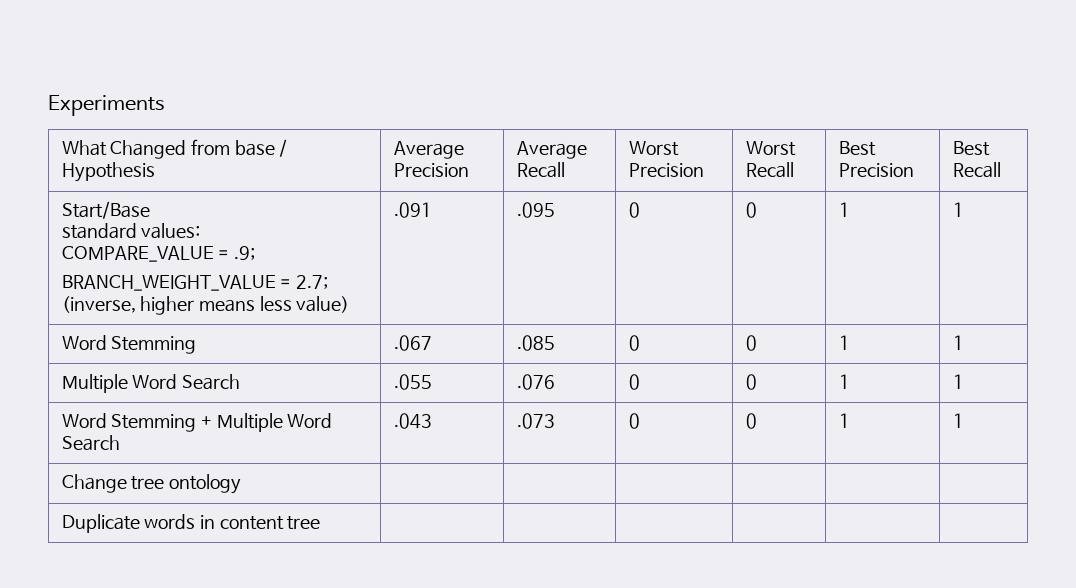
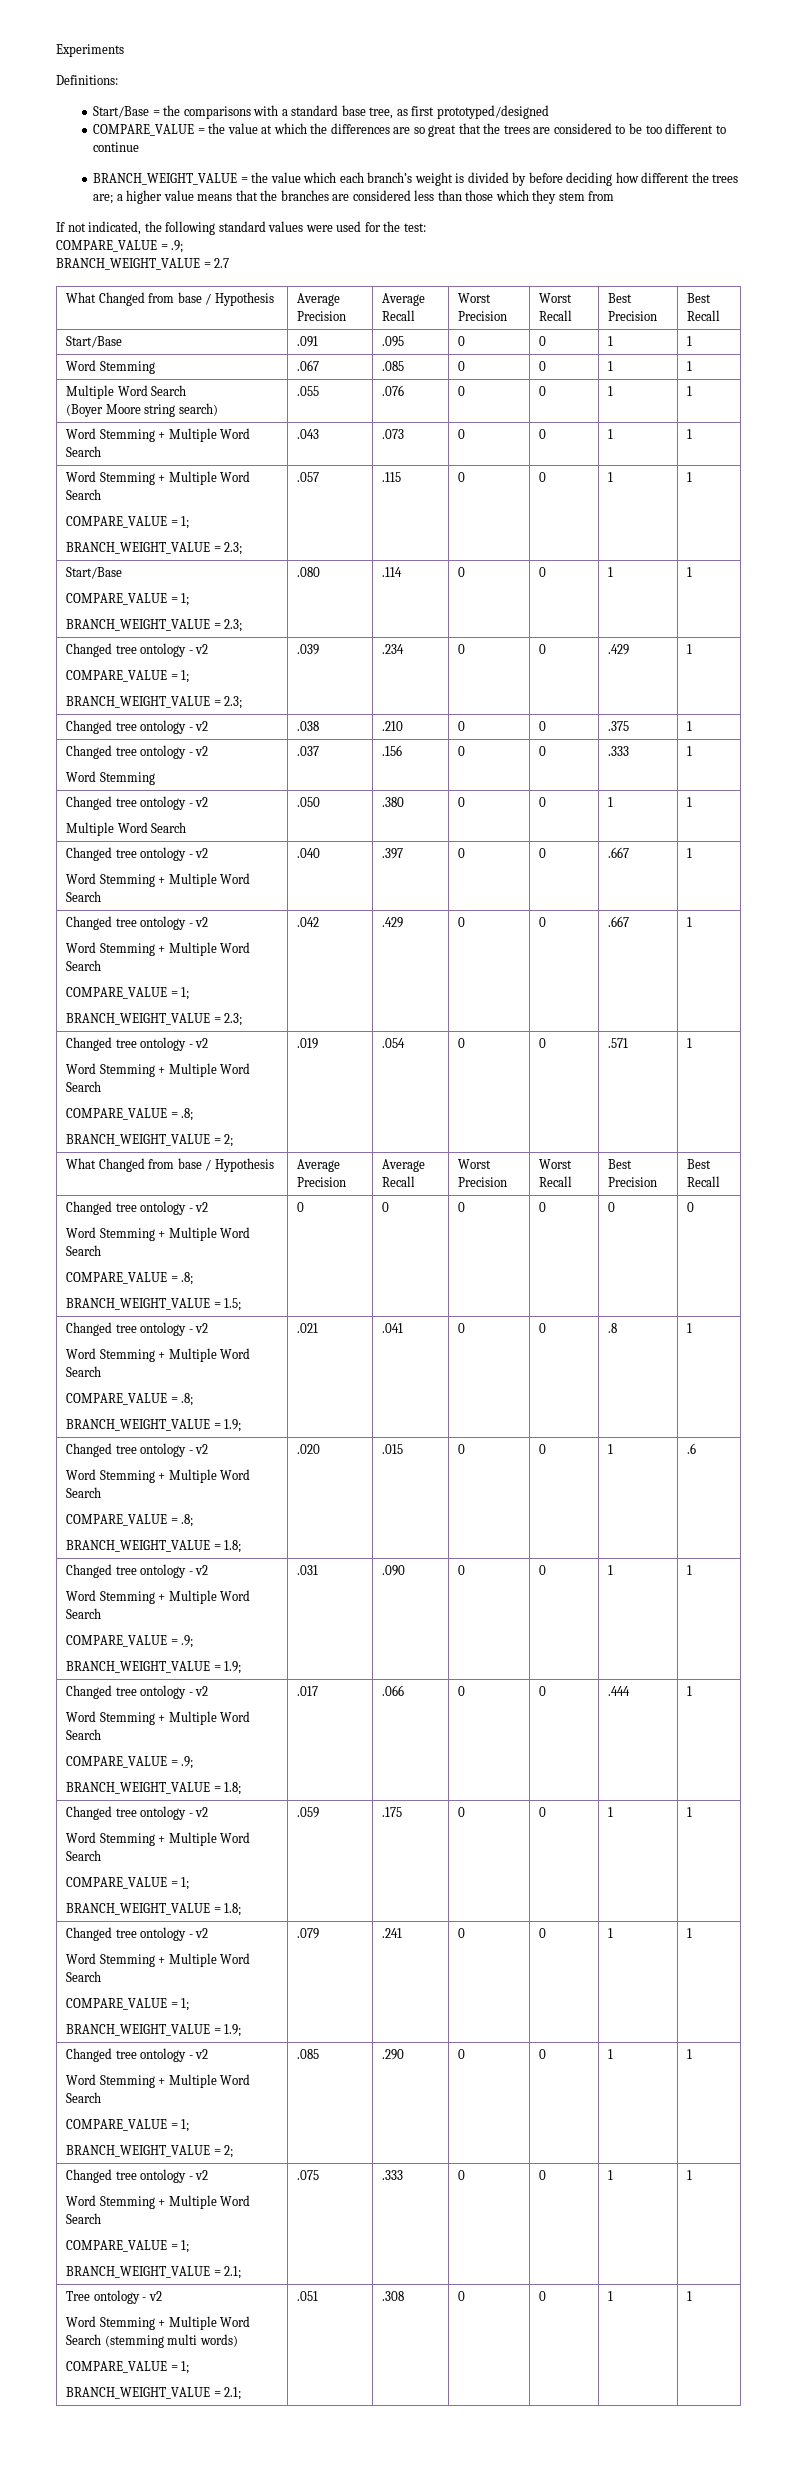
(165, 105) none -> [56,75,118,85] [93,105,549,119] [93,123,726,137] [93,142,140,152] [93,172,739,186] [93,190,615,204] [56,221,426,235] [56,240,184,253] [56,258,230,270] // Definitions: // Start/Base = the comparisons with a standard base tree, as first prototyped/designed // COMPARE_VALUE = the value at which the differences are so great that the trees are considered to be too different to continue // BRANCH_WEIGHT_VALUE = the value which each branch’s weight is divided by before deciding how different the trees are; a higher value means that the branches are considered less than those which they stem from // If not indicated, the following standard values were used for the test: // COMPARE_VALUE = .9; // BRANCH_WEIGHT_VALUE = 2.7
[61,223,201,239] [61,246,256,262] [61,275,329,291] [61,296,350,315] // standard values: // COMPARE_VALUE = .9; // BRANCH_WEIGHT_VALUE = 2.7; (inverse, higher means less value) -> (123, 342) none
(241, 382) none -> [66,403,218,417] // (Boyer Moore string search)
[61,474,242,494] [61,514,321,533] Change tree ontology | | | | | | // Duplicate words in content tree | | | | | | -> [66,471,251,485] [66,489,102,500] [66,516,190,529] [66,542,243,555] [297,472,320,482] [382,472,402,482] [458,472,466,482] [539,472,547,482] [608,472,614,482] [687,472,693,482] [66,567,123,579] [66,593,190,606] [66,619,243,632] [297,567,321,577] [382,567,403,577] [458,567,466,577] [539,567,547,577] [608,567,614,577] [687,567,693,577] [66,643,209,657] [66,670,190,683] [66,696,243,709] [297,644,320,655] [382,644,405,654] [458,644,466,654] [539,644,547,654] [608,644,630,655] [687,644,693,654] [66,720,209,734] [297,721,320,731] [382,721,404,731] [458,721,466,731] [539,721,547,731] [608,721,630,731] [687,721,693,731] [66,745,209,759] [66,771,155,785] [297,746,320,756] [382,745,403,756] [458,746,466,756] [539,746,547,756] [608,746,630,756] [687,746,693,756] [66,796,209,810] [66,822,187,836] [297,797,321,807] [382,797,405,807] [458,797,466,807] [539,797,547,807] [608,797,614,807] [687,797,693,807] [66,847,209,861] [66,873,251,887] [66,891,102,902] [297,848,321,858] [382,848,404,859] [458,848,466,858] [539,848,547,858] [608,847,630,858] [687,848,693,858] [66,916,209,930] [66,942,251,956] [66,960,102,971] [66,987,190,1000] [66,1013,243,1026] [297,917,320,927] [382,917,404,928] [458,917,466,927] [539,917,547,927] [608,916,630,927] [687,917,693,927] [66,1037,209,1051] [66,1063,251,1077] [66,1081,102,1092] [66,1108,194,1121] [66,1134,234,1147] [297,1038,319,1049] [382,1038,406,1048] [458,1038,466,1048] [539,1038,547,1048] [608,1038,629,1048] [687,1038,693,1048] [66,1158,274,1172] [297,1159,341,1172] [297,1177,347,1187] [382,1159,426,1172] [382,1176,416,1187] [458,1159,492,1169] [458,1177,508,1187] [539,1159,573,1169] [539,1176,573,1187] [608,1159,633,1169] [608,1177,658,1187] [687,1159,712,1169] [687,1176,721,1187] [66,1201,209,1215] [66,1227,251,1241] [66,1245,102,1256] [66,1272,194,1285] [66,1298,242,1311] [297,1202,305,1212] [382,1202,390,1212] [458,1202,466,1212] [539,1202,547,1212] [608,1202,616,1212] [687,1202,695,1212] [66,1322,209,1336] [66,1348,251,1362] [66,1366,102,1377] [66,1393,194,1406] [66,1419,242,1432] [297,1323,319,1333] [382,1323,404,1333] [458,1323,466,1333] [539,1323,547,1333] [608,1323,618,1333] [687,1323,693,1333] [66,1443,209,1457] [66,1469,251,1483] [66,1487,102,1498] [66,1514,194,1527] [66,1540,242,1553] [297,1444,321,1454] [382,1444,404,1454] [458,1444,466,1454] [539,1444,547,1454] [608,1444,614,1454] [687,1443,697,1454] [66,1564,209,1578] [66,1590,251,1604] [66,1608,102,1619] [66,1635,194,1648] [66,1661,242,1674] [297,1565,319,1575] [382,1565,406,1576] [458,1565,466,1575] [539,1565,547,1575] [608,1565,614,1575] [687,1565,693,1575] [66,1685,209,1699] [66,1711,251,1725] [66,1729,102,1740] [66,1756,194,1769] [66,1782,242,1795] [297,1686,319,1696] [382,1685,405,1696] [458,1686,466,1696] [539,1686,547,1696] [608,1686,631,1696] [687,1686,693,1696] [66,1806,209,1820] [66,1832,251,1846] [66,1850,102,1861] [66,1877,190,1890] [66,1903,242,1916] [297,1807,320,1818] [382,1807,403,1817] [458,1807,466,1817] [539,1807,547,1817] [608,1807,614,1817] [687,1807,693,1817] [66,1927,209,1941] [66,1953,251,1967] [66,1971,102,1982] [66,1998,190,2011] [66,2024,242,2037] [297,1928,320,1939] [382,1928,403,1938] [458,1928,466,1938] [539,1928,547,1938] [608,1928,614,1938] [687,1928,693,1938] [66,2048,209,2062] [66,2074,251,2088] [66,2092,102,2103] [66,2119,190,2132] [66,2145,234,2158] [297,2049,320,2059] [382,2049,405,2060] [458,2049,466,2059] [539,2049,547,2059] [608,2049,614,2059] [687,2049,693,2059] [66,2169,209,2183] [66,2195,251,2209] [66,2213,102,2224] [66,2240,190,2253] [66,2266,242,2279] [297,2170,320,2180] [382,2170,404,2180] [458,2170,466,2180] [539,2170,547,2180] [608,2170,614,2180] [687,2170,693,2180] [66,2290,162,2304] [66,2316,251,2330] [66,2334,238,2348] [66,2361,190,2374] [66,2387,242,2400] [297,2291,319,2301] [382,2291,405,2301] [458,2291,466,2301] [539,2291,547,2301] [608,2291,614,2301] [687,2291,693,2301] Word Stemming + Multiple Word Search // COMPARE_VALUE = 1; // BRANCH_WEIGHT_VALUE = 2.3; | .057 | .115 | 0 | 0 | 1 | 1 // Start/Base // COMPARE_VALUE = 1; // BRANCH_WEIGHT_VALUE = 2.3; | .080 | .114 | 0 | 0 | 1 | 1 // Changed tree ontology - v2 // COMPARE_VALUE = 1; // BRANCH_WEIGHT_VALUE = 2.3; | .039 | .234 | 0 | 0 | .429 | 1 // Changed tree ontology - v2 | .038 | .210 | 0 | 0 | .375 | 1 // Changed tree ontology - v2 // Word Stemming | .037 | .156 | 0 | 0 | .333 | 1 // Changed tree ontology - v2 // Multiple Word Search | .050 | .380 | 0 | 0 | 1 | 1 // Changed tree ontology - v2 // Word Stemming + Multiple Word Search | .040 | .397 | 0 | 0 | .667 | 1 // Changed tree ontology - v2 // Word Stemming + Multiple Word Search // COMPARE_VALUE = 1; // BRANCH_WEIGHT_VALUE = 2.3; | .042 | .429 | 0 | 0 | .667 | 1 // Changed tree ontology - v2 // Word Stemming + Multiple Word Search // COMPARE_VALUE = .8; // BRANCH_WEIGHT_VALUE = 2; | .019 | .054 | 0 | 0 | .571 | 1 // What Changed from base / Hypothesis | Average Precision | Average Recall | Worst Precision | Worst Recall | Best Precision | Best Recall // Changed tree ontology - v2 // Word Stemming + Multiple Word Search // COMPARE_VALUE = .8; // BRANCH_WEIGHT_VALUE = 1.5; | 0 | 0 | 0 | 0 | 0 | 0 // Changed tree ontology - v2 // Word Stemming + Multiple Word Search // COMPARE_VALUE = .8; // BRANCH_WEIGHT_VALUE = 1.9; | .021 | .041 | 0 | 0 | .8 | 1 // Changed tree ontology - v2 // Word Stemming + Multiple Word Search // COMPARE_VALUE = .8; // BRANCH_WEIGHT_VALUE = 1.8; | .020 | .015 | 0 | 0 | 1 | .6 // Changed tree ontology - v2 // Word Stemming + Multiple Word Search // COMPARE_VALUE = .9; // BRANCH_WEIGHT_VALUE = 1.9; | .031 | .090 | 0 | 0 | 1 | 1 // Changed tree ontology - v2 // Word Stemming + Multiple Word Search // COMPARE_VALUE = .9; // BRANCH_WEIGHT_VALUE = 1.8; | .017 | .066 | 0 | 0 | .444 | 1 // Changed tree ontology - v2 // Word Stemming + Multiple Word Search // COMPARE_VALUE = 1; // BRANCH_WEIGHT_VALUE = 1.8; | .059 | .175 | 0 | 0 | 1 | 1 // Changed tree ontology - v2 // Word Stemming + Multiple Word Search // COMPARE_VALUE = 1; // BRANCH_WEIGHT_VALUE = 1.9; | .079 | .241 | 0 | 0 | 1 | 1 // Changed tree ontology - v2 // Word Stemming + Multiple Word Search // COMPARE_VALUE = 1; // BRANCH_WEIGHT_VALUE = 2; | .085 | .290 | 0 | 0 | 1 | 1 // Changed tree ontology - v2 // Word Stemming + Multiple Word Search // COMPARE_VALUE = 1; // BRANCH_WEIGHT_VALUE = 2.1; | .075 | .333 | 0 | 0 | 1 | 1 // Tree ontology - v2 // Word Stemming + Multiple Word Search (stemming multi words) // COMPARE_VALUE = 1; // BRANCH_WEIGHT_VALUE = 2.1; | .051 | .308 | 0 | 0 | 1 | 1

